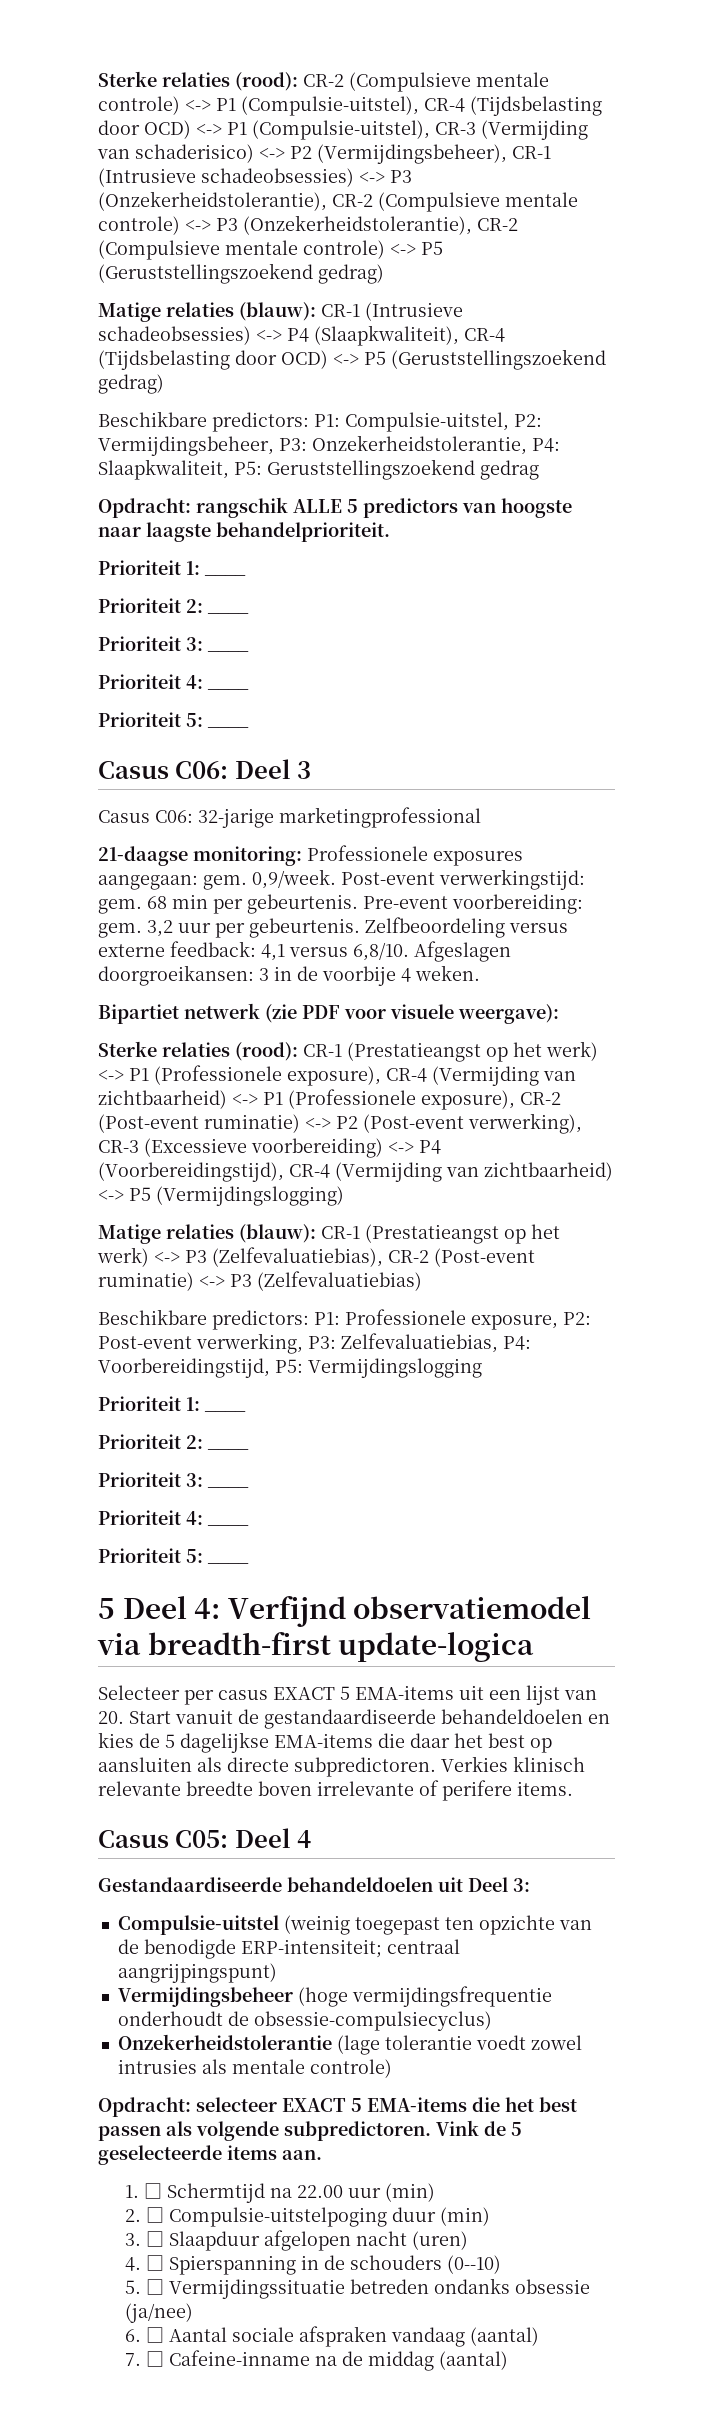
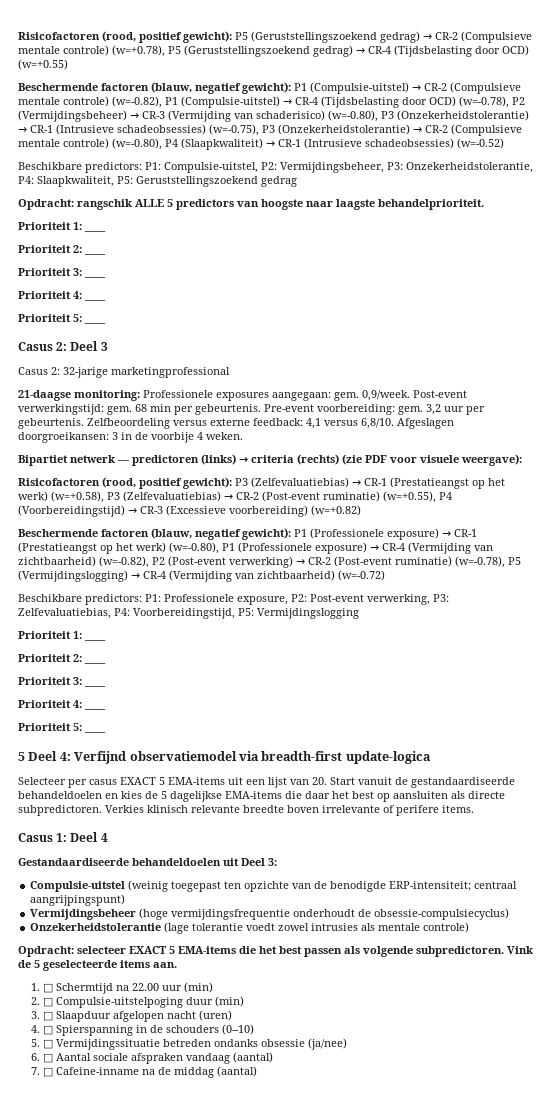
[98,71,549,92] [98,96,602,116] [98,120,588,140] [97,144,551,164] [98,168,412,187] [98,191,578,212] [98,215,518,235] [98,240,443,260] [98,263,384,284] [98,302,463,322] [98,325,505,346] [98,349,606,370] [98,374,164,394] Sterke relaties (rood): CR-2 (Compulsieve mentale controle) <-> P1 (Compulsie-uitstel), CR-4 (Tijdsbelasting door OCD) <-> P1 (Compulsie-uitstel), CR-3 (Vermijding van schaderisico) <-> P2 (Vermijdingsbeheer), CR-1 (Intrusieve schadeobsessies) <-> P3 (Onzekerheidstolerantie), CR-2 (Compulsieve mentale controle) <-> P3 (Onzekerheidstolerantie), CR-2 (Compulsieve mentale controle) <-> P5 (Geruststellingszoekend gedrag) // Matige relaties (blauw): CR-1 (Intrusieve schadeobsessies) <-> P4 (Slaapkwaliteit), CR-4 (Tijdsbelasting door OCD) <-> P5 (Geruststellingszoekend gedrag) -> [18,31,532,43] [18,45,529,57] [18,59,68,70] [18,82,521,94] [18,96,525,108] [18,110,529,122] [18,124,522,136] [18,138,504,150] Risicofactoren (rood, positief gewicht): P5 (Geruststellingszoekend gedrag) → CR-2 (Compulsieve mentale controle) (w=+0.78), P5 (Geruststellingszoekend gedrag) → CR-4 (Tijdsbelasting door OCD) (w=+0.55) // Beschermende factoren (blauw, negatief gewicht): P1 (Compulsie-uitstel) → CR-2 (Compulsieve mentale controle) (w=-0.82), P1 (Compulsie-uitstel) → CR-4 (Tijdsbelasting door OCD) (w=-0.78), P2 (Vermijdingsbeheer) → CR-3 (Vermijding van schaderisico) (w=-0.80), P3 (Onzekerheidstolerantie) → CR-1 (Intrusieve schadeobsessies) (w=-0.75), P3 (Onzekerheidstolerantie) → CR-2 (Compulsieve mentale controle) (w=-0.80), P4 (Slaapkwaliteit) → CR-1 (Intrusieve schadeobsessies) (w=-0.52)
[175,761,229,779] C06: -> [56,342,68,351] 2:
[155,810,193,823] C06: -> [51,367,60,375] 2:
(260, 1011) none -> [117,454,339,466] — predictoren (links) → criteria (rechts)
[98,1041,598,1062] [98,1065,576,1086] [98,1089,561,1110] [98,1113,582,1134] [98,1138,441,1158] [98,1162,613,1182] [98,1186,344,1206] [98,1224,560,1244] [97,1247,535,1267] [98,1271,422,1291] Sterke relaties (rood): CR-1 (Prestatieangst op het werk) <-> P1 (Professionele exposure), CR-4 (Vermijding van zichtbaarheid) <-> P1 (Professionele exposure), CR-2 (Post-event ruminatie) <-> P2 (Post-event verwerking), CR-3 (Excessieve voorbereiding) <-> P4 (Voorbereidingstijd), CR-4 (Vermijding van zichtbaarheid) <-> P5 (Vermijdingslogging) // Matige relaties (blauw): CR-1 (Prestatieangst op het werk) <-> P3 (Zelfevaluatiebias), CR-2 (Post-event ruminatie) <-> P3 (Zelfevaluatiebias) -> [18,477,505,489] [18,491,452,503] [18,505,361,517] [18,528,477,540] [18,542,493,554] [18,556,521,568] [18,570,385,582] Risicofactoren (rood, positief gewicht): P3 (Zelfevaluatiebias) → CR-1 (Prestatieangst op het werk) (w=+0.58), P3 (Zelfevaluatiebias) → CR-2 (Post-event ruminatie) (w=+0.55), P4 (Voorbereidingstijd) → CR-3 (Excessieve voorbereiding) (w=+0.82) // Beschermende factoren (blauw, negatief gewicht): P1 (Professionele exposure) → CR-1 (Prestatieangst op het werk) (w=-0.80), P1 (Professionele exposure) → CR-4 (Vermijding van zichtbaarheid) (w=-0.82), P2 (Post-event verwerking) → CR-2 (Post-event ruminatie) (w=-0.78), P5 (Vermijdingslogging) → CR-4 (Vermijding van zichtbaarheid) (w=-0.72)
[175,1830,229,1848] C05: -> [56,833,68,842] 1:

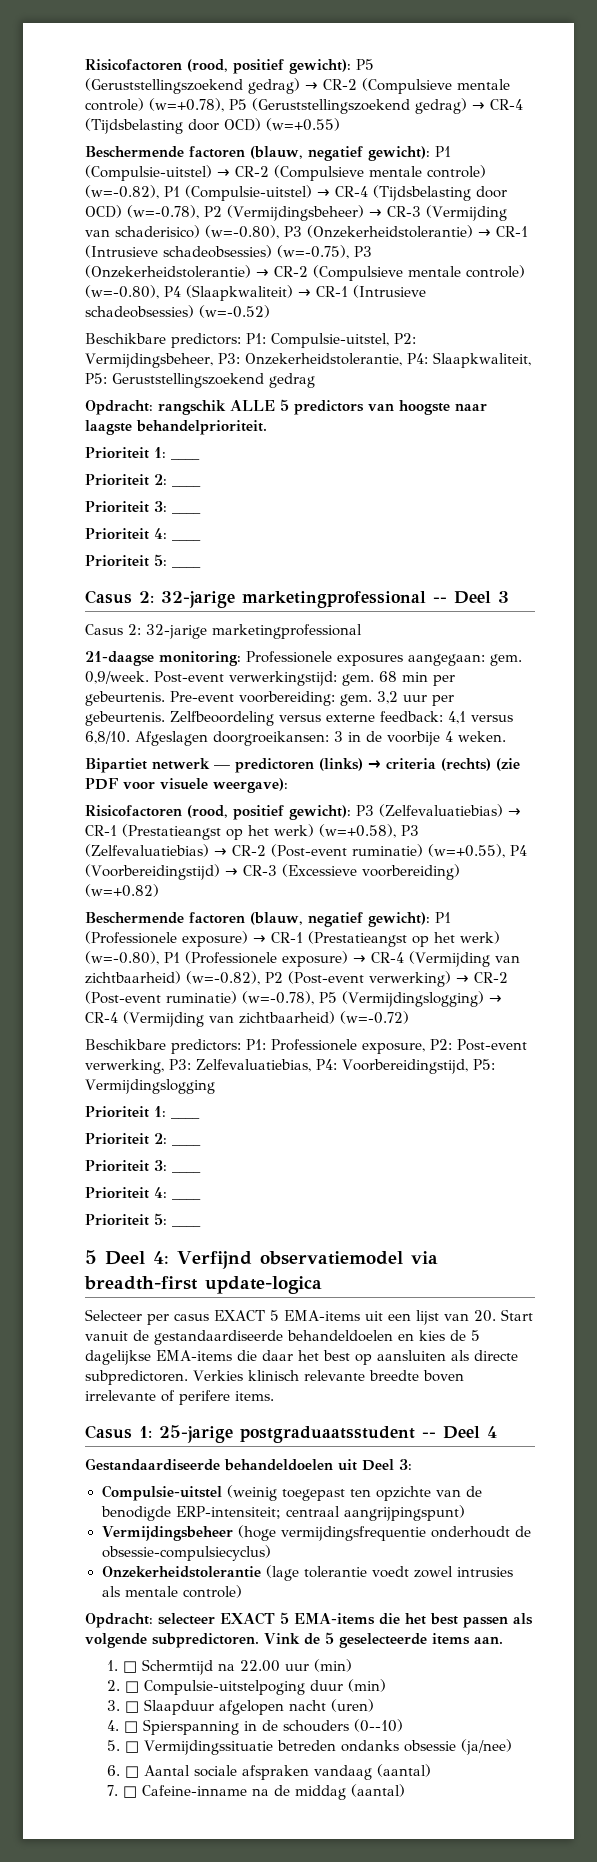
(68, 346) none -> [161,591,447,608] 32-jarige marketingprofessional --
(68, 837) none -> [159,1425,436,1443] 25-jarige postgraduaatsstudent --

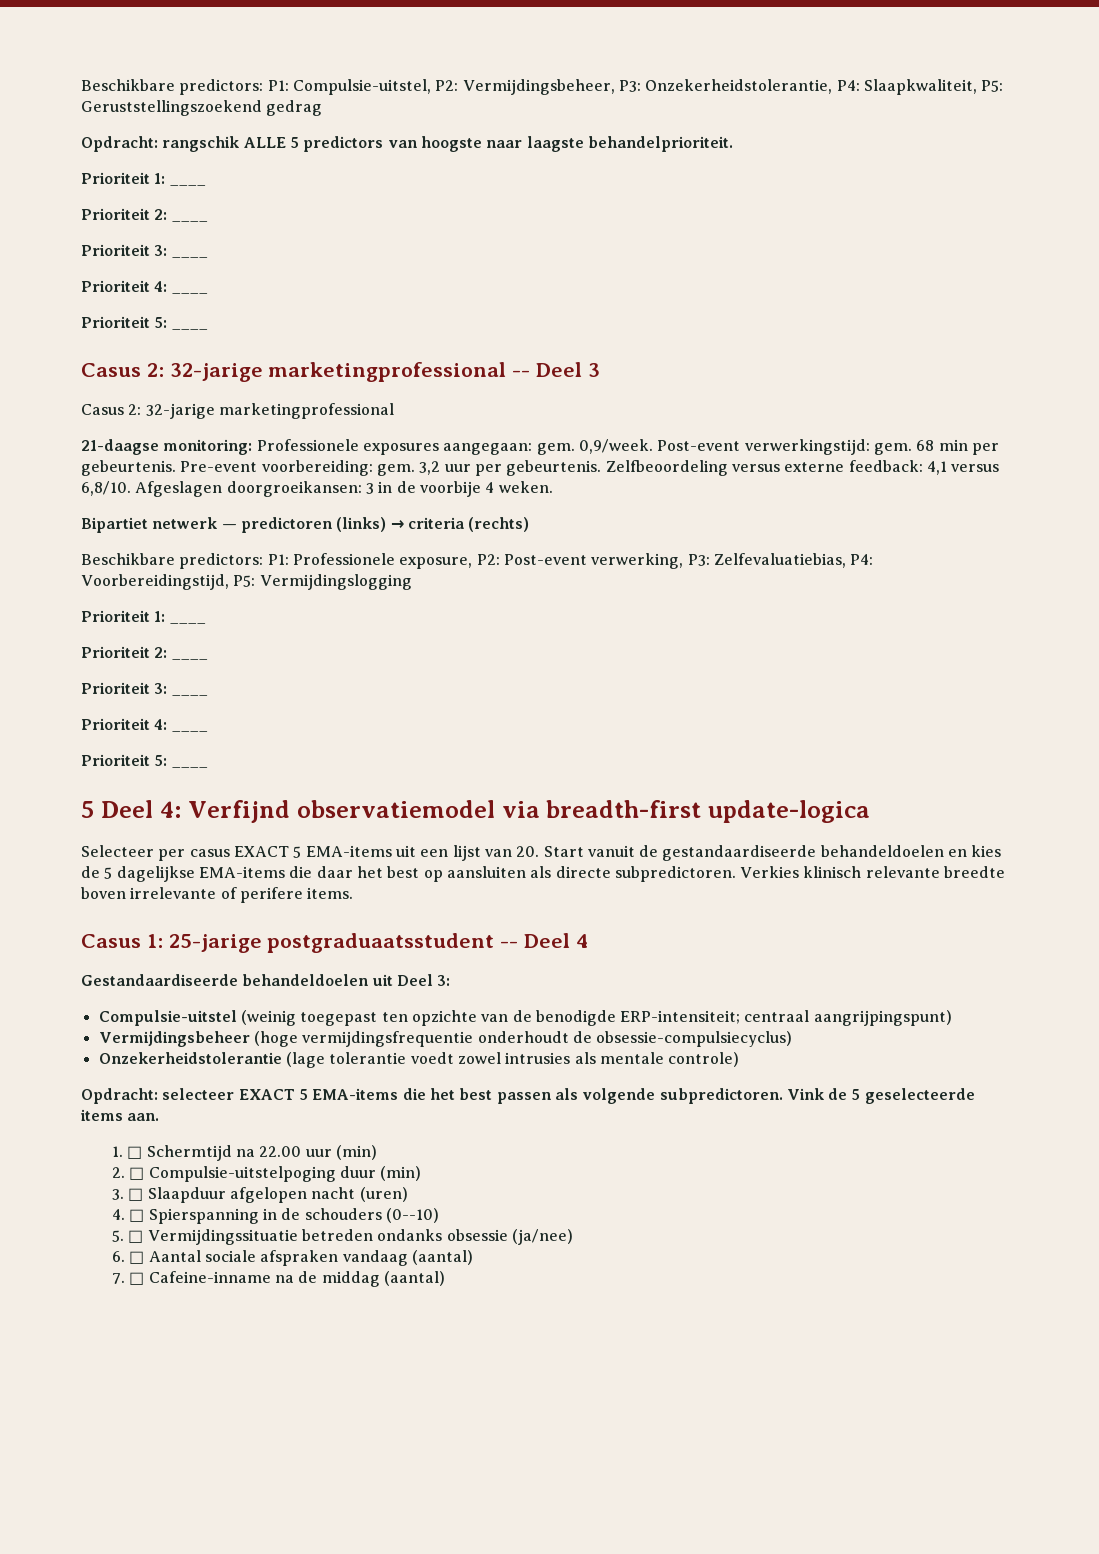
[85,59,374,74] [85,78,510,94] [85,98,523,114] [85,118,340,134] [85,146,451,161] [85,165,486,181] [85,185,507,201] [85,205,507,221] [85,225,528,239] [85,245,372,259] [85,265,525,281] [85,285,426,301] [85,305,270,318] Risicofactoren (rood, positief gewicht): P5 (Geruststellingszoekend gedrag) → CR-2 (Compulsieve mentale controle) (w=+0.78), P5 (Geruststellingszoekend gedrag) → CR-4 (Tijdsbelasting door OCD) (w=+0.55) // Beschermende factoren (blauw, negatief gewicht): P1 (Compulsie-uitstel) → CR-2 (Compulsieve mentale controle) (w=-0.82), P1 (Compulsie-uitstel) → CR-4 (Tijdsbelasting door OCD) (w=-0.78), P2 (Vermijdingsbeheer) → CR-3 (Vermijding van schaderisico) (w=-0.80), P3 (Onzekerheidstolerantie) → CR-1 (Intrusieve schadeobsessies) (w=-0.75), P3 (Onzekerheidstolerantie) → CR-2 (Compulsieve mentale controle) (w=-0.80), P4 (Slaapkwaliteit) → CR-1 (Intrusieve schadeobsessies) (w=-0.52) // -> (81, 85) none
[496,758,520,771] [85,778,288,793] [85,804,521,820] [85,824,419,840] [85,844,527,858] [85,864,460,880] [85,884,159,897] [85,912,451,927] [85,931,500,947] [85,951,520,967] [85,971,508,987] [85,991,502,1007] [85,1011,409,1027] (zie PDF voor visuele weergave): // Risicofactoren (rood, positief gewicht): P3 (Zelfevaluatiebias) → CR-1 (Prestatieangst op het werk) (w=+0.58), P3 (Zelfevaluatiebias) → CR-2 (Post-event ruminatie) (w=+0.55), P4 (Voorbereidingstijd) → CR-3 (Excessieve voorbereiding) (w=+0.82) // Beschermende factoren (blauw, negatief gewicht): P1 (Professionele exposure) → CR-1 (Prestatieangst op het werk) (w=-0.80), P1 (Professionele exposure) → CR-4 (Vermijding van zichtbaarheid) (w=-0.82), P2 (Post-event verwerking) → CR-2 (Post-event ruminatie) (w=-0.78), P5 (Vermijdingslogging) → CR-4 (Vermijding van zichtbaarheid) (w=-0.72) -> (530, 524) none

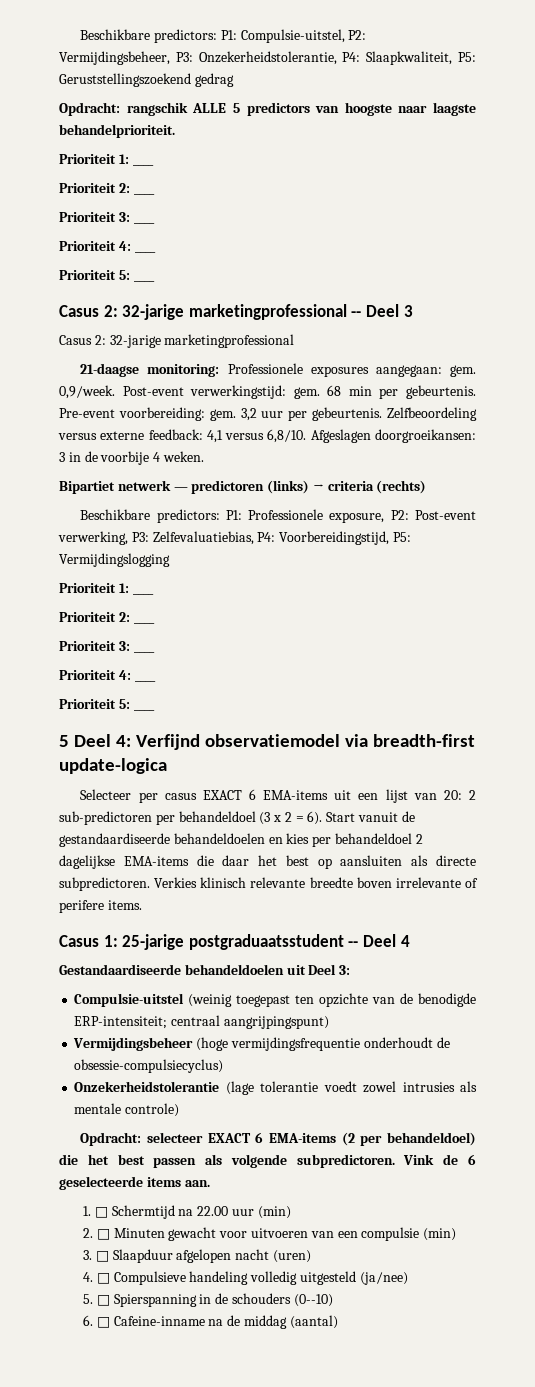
[293,846,302,858] 5 -> [248,789,256,800] 6
[516,846,540,857] 20. -> [443,790,476,800] [59,811,323,825] 20: 2 sub-predictoren per behandeldoel (3 x 2 = 6).
[81,866,113,879] de 5 -> [312,833,423,847] per behandeldoel 2
[298,1088,399,1100] 5 EMA-items -> [255,1132,476,1146] 6 EMA-items (2 per behandeldoel)
[851,1089,861,1100] 5 -> [467,1154,476,1165] 6
[148,1166,377,1182] Compulsie-uitstelpoging duur -> [113,1227,420,1241] Minuten gewacht voor uitvoeren van een compulsie
(145, 1215) none -> [113,1271,408,1285] [83,1294,110,1306] Compulsieve handeling volledig uitgesteld (ja/nee) // 5. □
[112,1229,574,1245] [112,1250,474,1266] [112,1273,126,1284] 5. □ Vermijdingssituatie betreden ondanks obsessie (ja/nee) // 6. □ Aantal sociale afspraken vandaag (aantal) // 7. -> [83,1315,94,1326] 6.

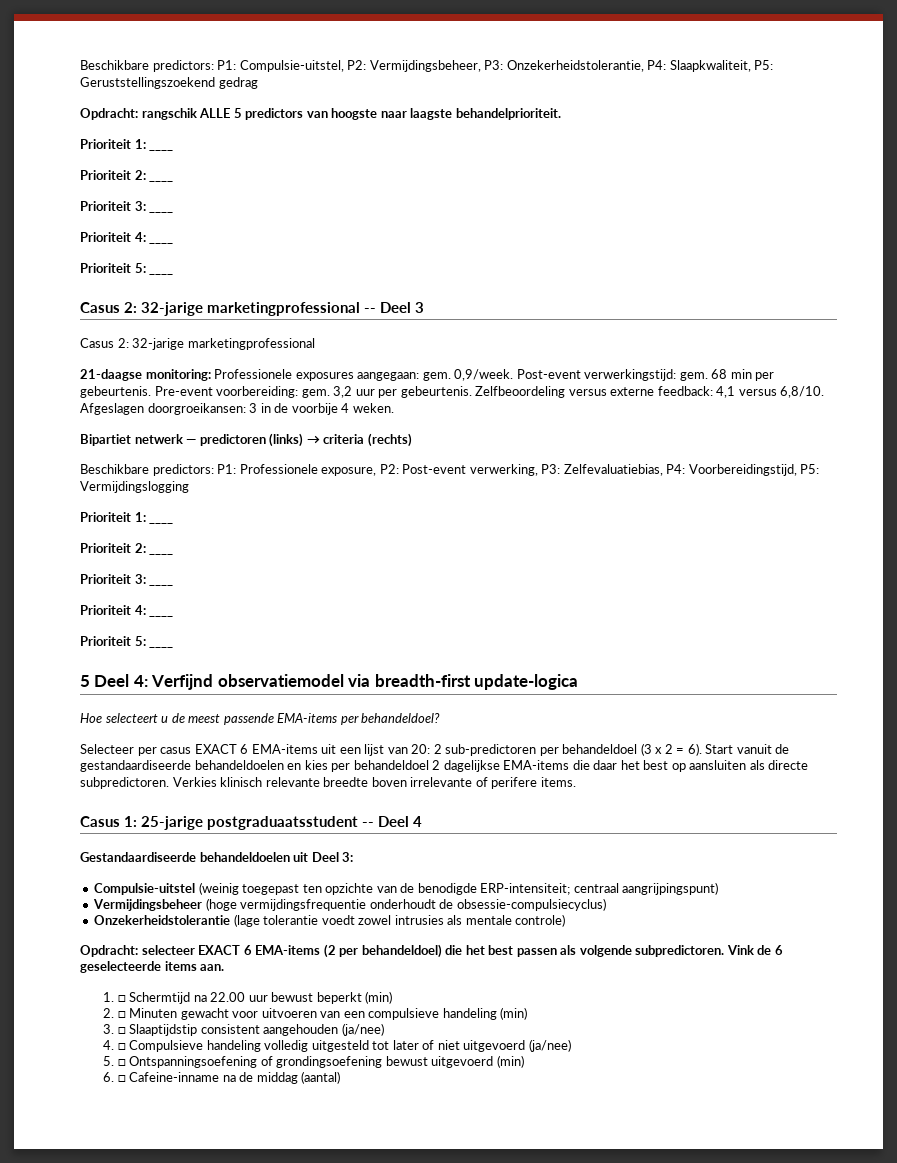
(167, 766) none -> [80,713,441,725] // Hoe selecteert u de meest passende EMA-items per behandeldoel?
(254, 1212) none -> [271,992,362,1004] bewust beperkt
[361,1227,420,1241] compulsie -> [368,1008,497,1020] compulsieve handeling
[112,1249,311,1263] Slaapduur afgelopen nacht (uren) -> [129,1023,384,1036] Slaaptijdstip consistent aangehouden (ja/nee)
[359,1272,408,1285] [83,1293,333,1307] (ja/nee) // 5. □ Spierspanning in de schouders (0--10) -> [372,1039,571,1052] [103,1055,524,1068] tot later of niet uitgevoerd (ja/nee) // 5. □ Ontspanningsoefening of grondingsoefening bewust uitgevoerd (min)

